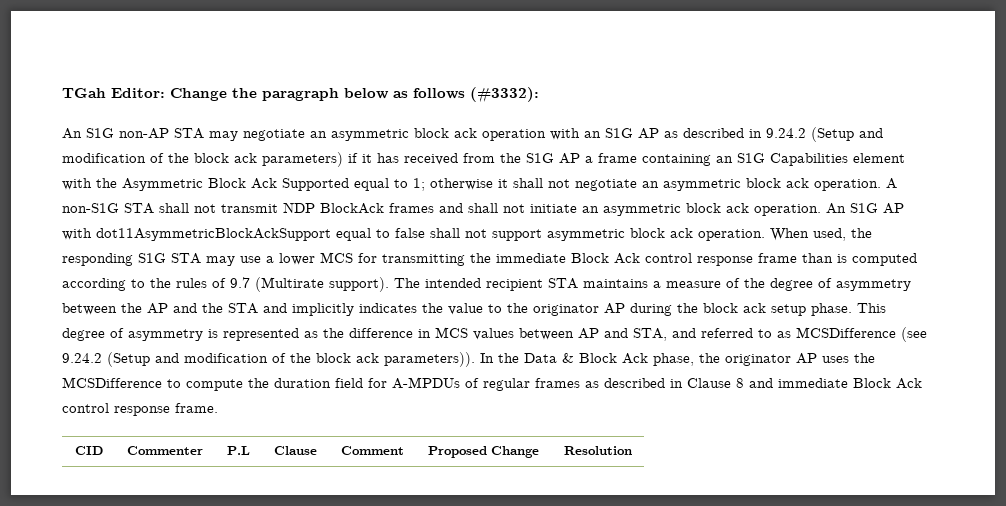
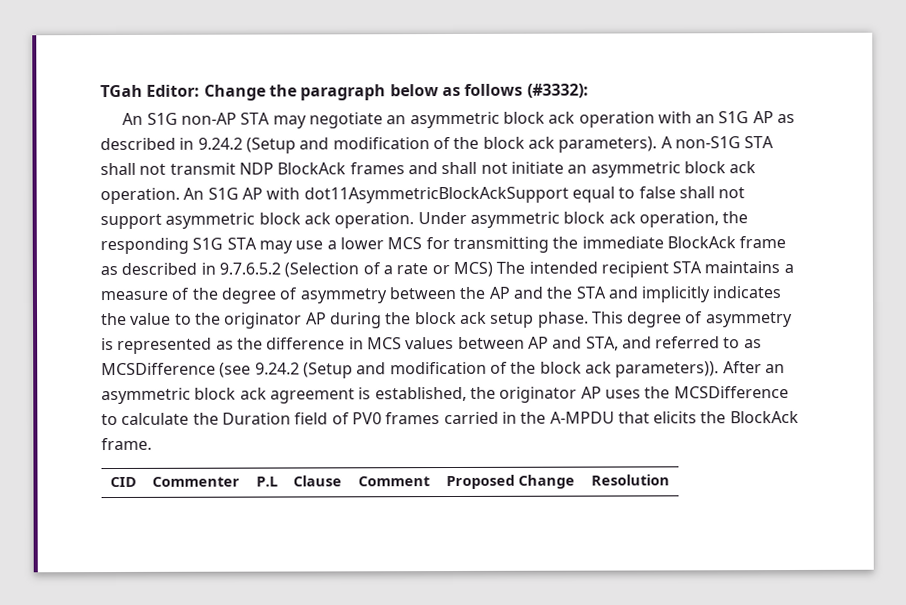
[262,152,905,167] [62,178,881,191] parameters) if it has received from the S1G AP a frame containing an S1G Capabilities element with the Asymmetric Block Ack Supported equal to 1; otherwise it shall not negotiate an asymmetric block ack operation. -> [558,136,658,153] parameters).
[770,228,846,241] When used, -> [417,211,719,228] Under asymmetric block ack operation,
[571,253,917,266] [62,277,389,292] Block Ack control response frame than is computed according to the rules of 9.7 (Multirate support). -> [666,236,787,249] [100,261,493,278] BlockAck frame as described in 9.7.6.5.2 (Selection of a rate or MCS)
[480,353,694,366] In the Data & Block Ack phase, -> [722,361,785,374] [101,386,467,405] After an asymmetric block ack agreement is established,
[186,377,922,391] [62,403,170,416] compute the duration field for A-MPDUs of regular frames as described in Clause 8 and immediate Block Ack control response -> [121,410,799,425] calculate the Duration field of PV0 frames carried in the A-MPDU that elicits the BlockAck

